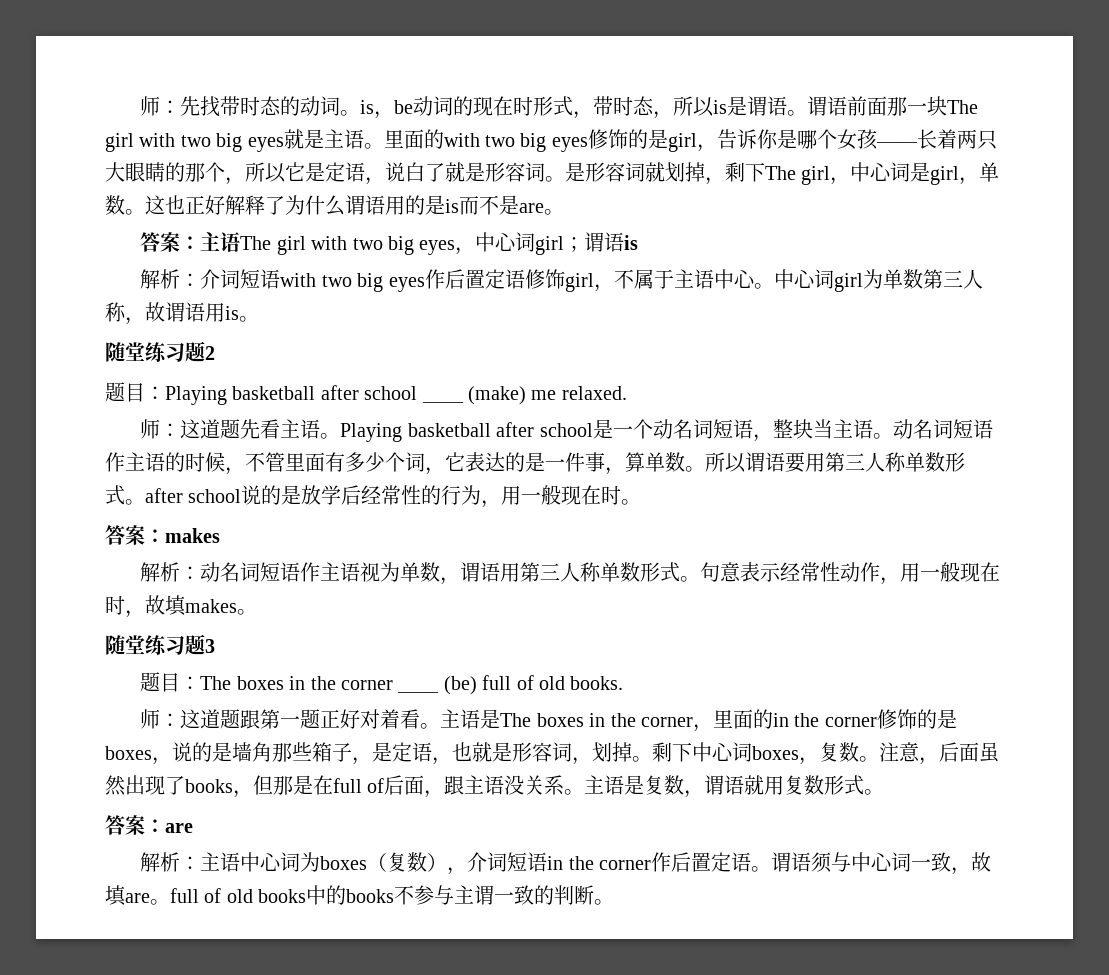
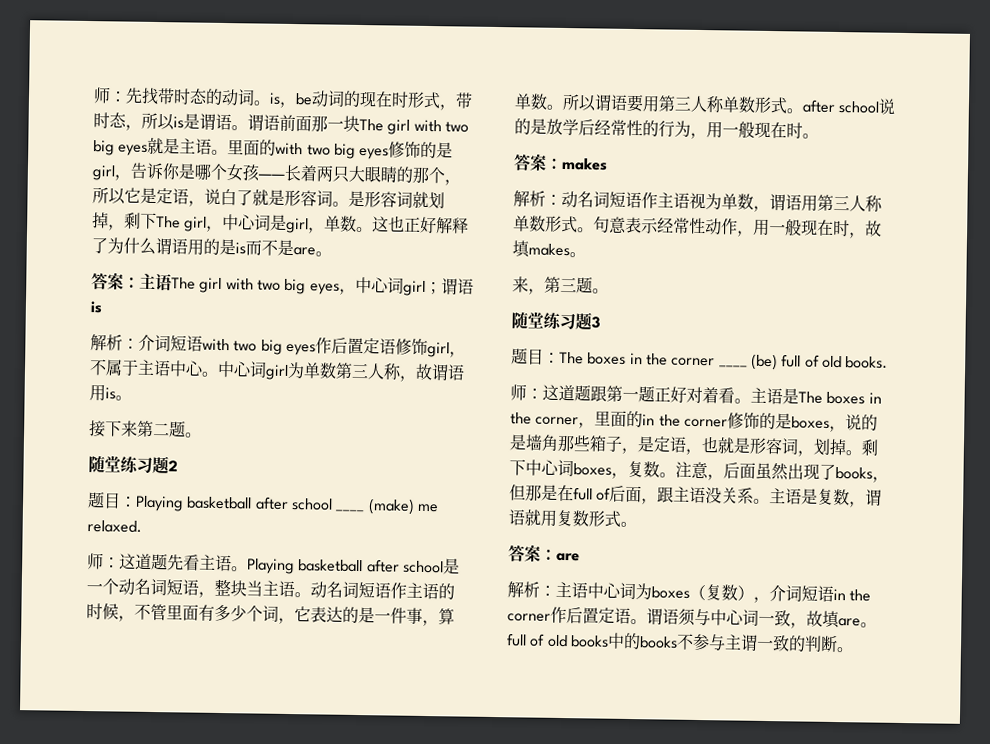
(259, 319) none -> [89,420,202,438] // 接下来第二题。
(257, 612) none -> [512,276,609,295] // 来，第三题。

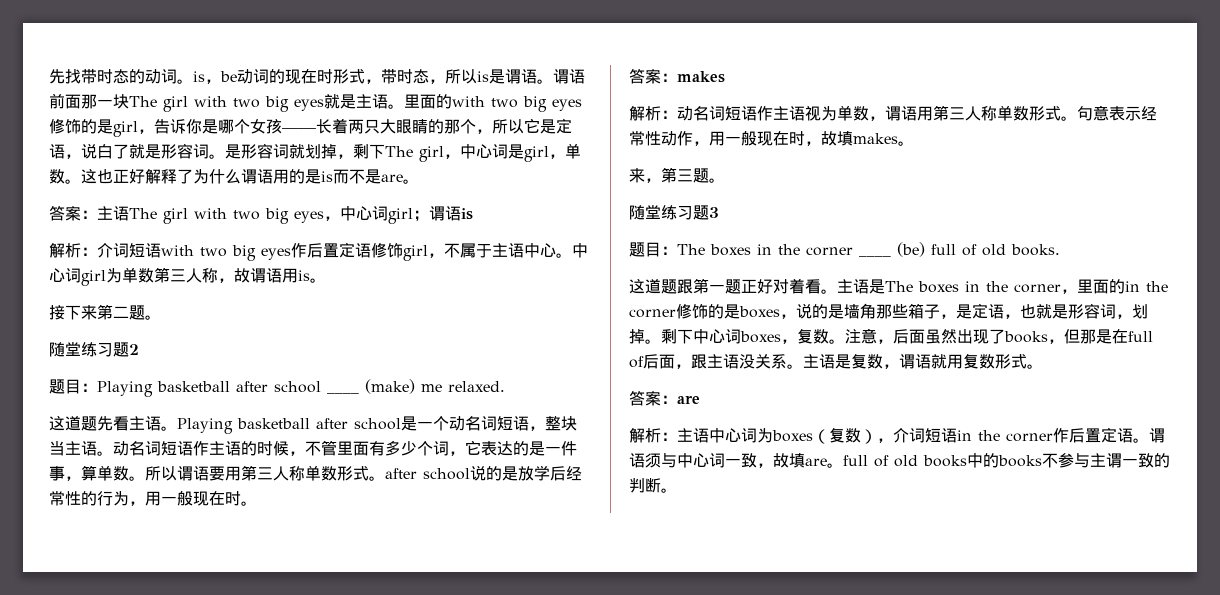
[93,87,127,104] 师： -> (49, 76) none
[87,553,120,570] 师： -> (505, 386) none
[510,384,543,401] 师： -> (1060, 250) none

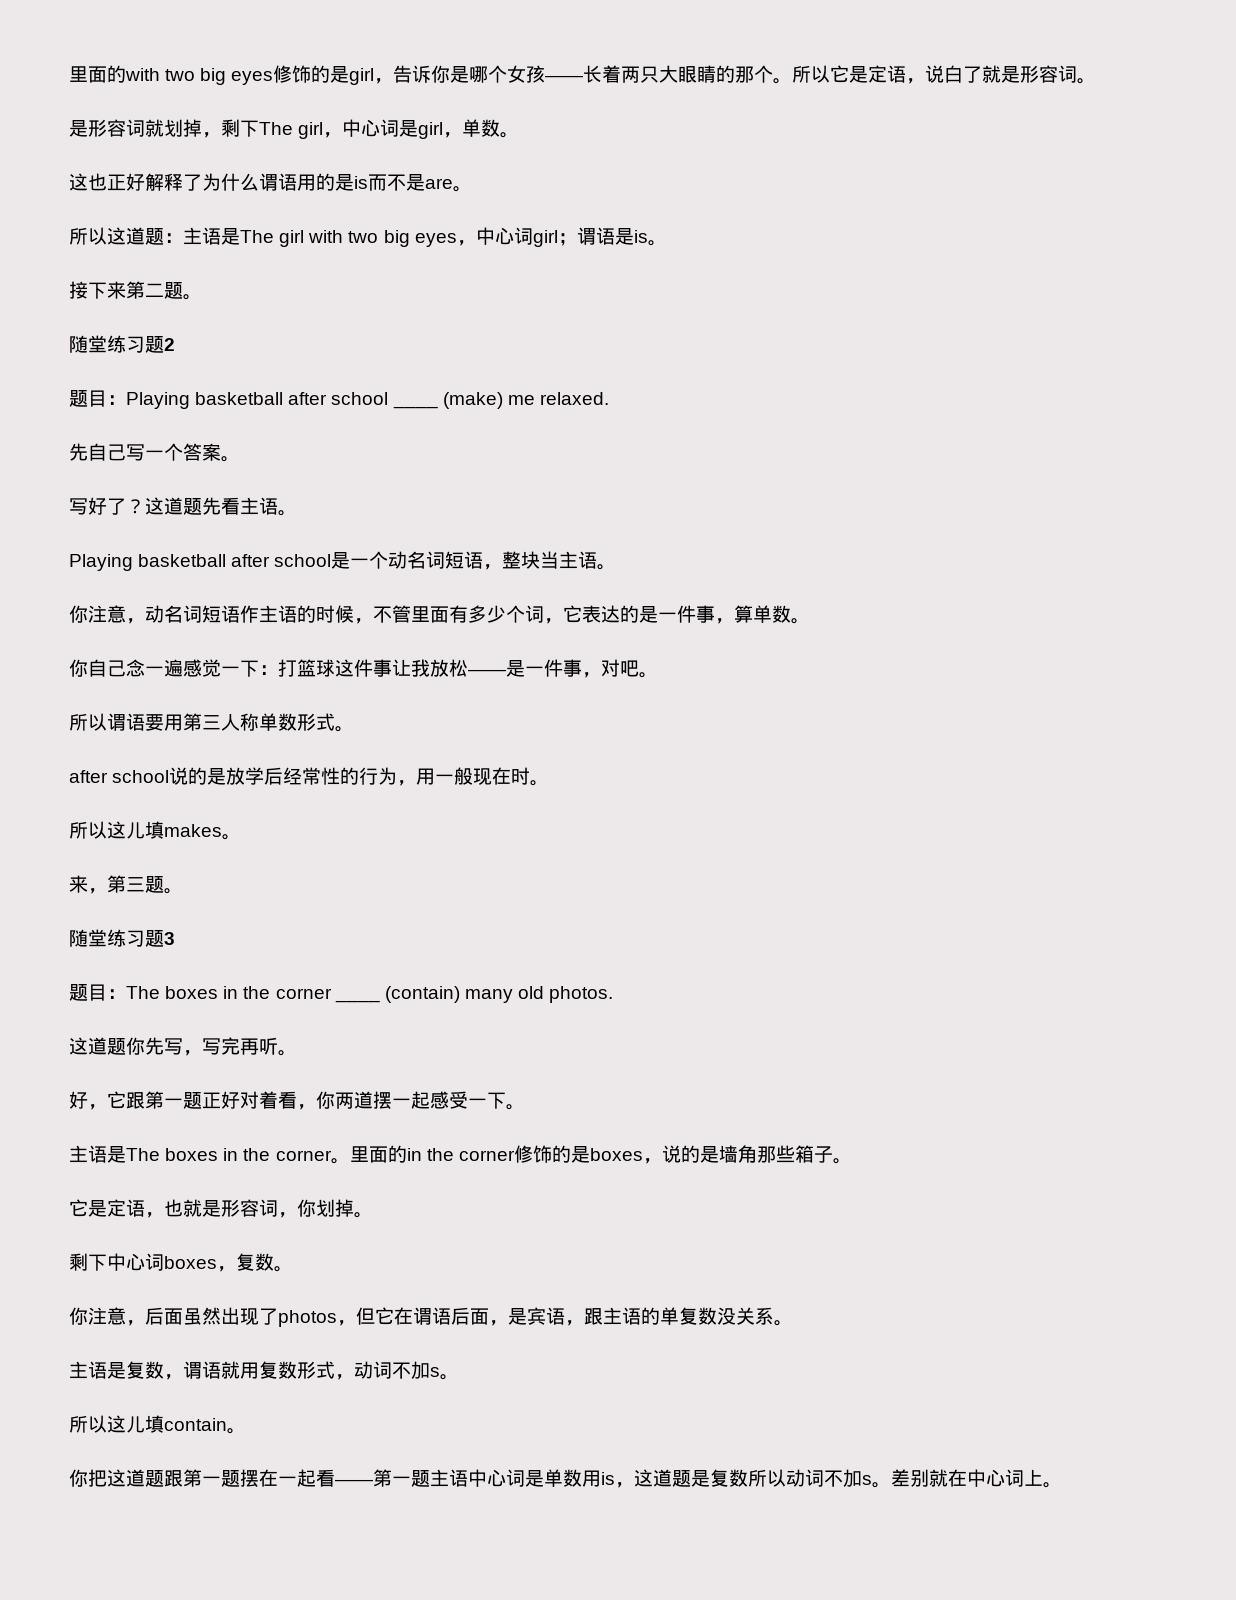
[49,69,585,84] [49,93,404,112] 先找带时态的动词。is，be动词的现在时形式，带时态，所以is是谓语。谓语前面那一块The girl with two big eyes就是主语。 -> (69, 74) none
[476,129,492,134] ， -> [773,78,793,84] 。
(225, 156) none -> (1097, 81) //
(81, 181) none -> (520, 135) //
[49,205,129,221] 答案：主语 -> [69,227,240,245] 所以这道题：主语是
[461,208,473,220] [49,242,588,261] [49,267,298,286] is // 解析：介词短语with two big eyes作后置定语修饰girl，不属于主语中心。中心词girl为单数第三人称，故谓语用 -> [614,228,634,245] 是
(505, 386) none -> [69,443,240,462] [69,497,145,515] 先自己写一个答案。 // 写好了？
(177, 428) none -> (297, 513) //
(113, 453) none -> [69,605,145,624] // 你注意，
(145, 478) none -> [69,659,658,678] // 你自己念一遍感觉一下：打篮球这件事让我放松——是一件事，对吧。 //
(385, 478) none -> (354, 729) //
[629,68,725,84] [629,105,1157,121] [629,130,837,146] 答案：makes // 解析：动名词短语作主语视为单数，谓语用第三人称单数形式。句意表示经常性动作，用一般现在时，故 -> [69,821,145,839] 所以这儿
[897,242,1060,257] [629,279,677,294] (be) full of old books. // 这道题 -> [384,986,614,1003] [69,1037,297,1056] [69,1091,126,1110] (contain) many old photos. // 这道题你先写，写完再听。 // 好，它
[821,289,837,294] 。 -> [297,1091,525,1110] ，你两道摆一起感受一下。 //
[1061,289,1077,294] ， -> [330,1158,350,1164] 。
[940,314,956,319] ， -> [832,1158,852,1164] [69,1199,88,1217] 。 // 它
(1132, 316) none -> [297,1199,316,1217] 你
(661, 341) none -> (373, 1215) //
(845, 341) none -> [69,1307,88,1325] // 你
[1004,329,1153,344] [629,354,739,369] books，但那是在full of后面，跟主语 -> [278,1307,717,1327] photos，但它在谓语后面，是宾语，跟主语的单复数
(803, 366) none -> (793, 1323) //
[1027,364,1043,369] [629,390,700,406] [629,427,1165,444] [629,453,1170,468] [629,478,661,493] 。 // 答案：are // 解析：主语中心词为boxes（复数），介词短语in the corner作后置定语。谓语须与中心词一致，故填are。full of old books中的books不参与主谓一致的判断 -> [335,1361,459,1380] [69,1415,246,1434] [69,1469,1043,1488] ，动词不加s。 // 所以这儿填contain。 // 你把这道题跟第一题摆在一起看——第一题主语中心词是单数用is，这道题是复数所以动词不加s。差别就在中心词上

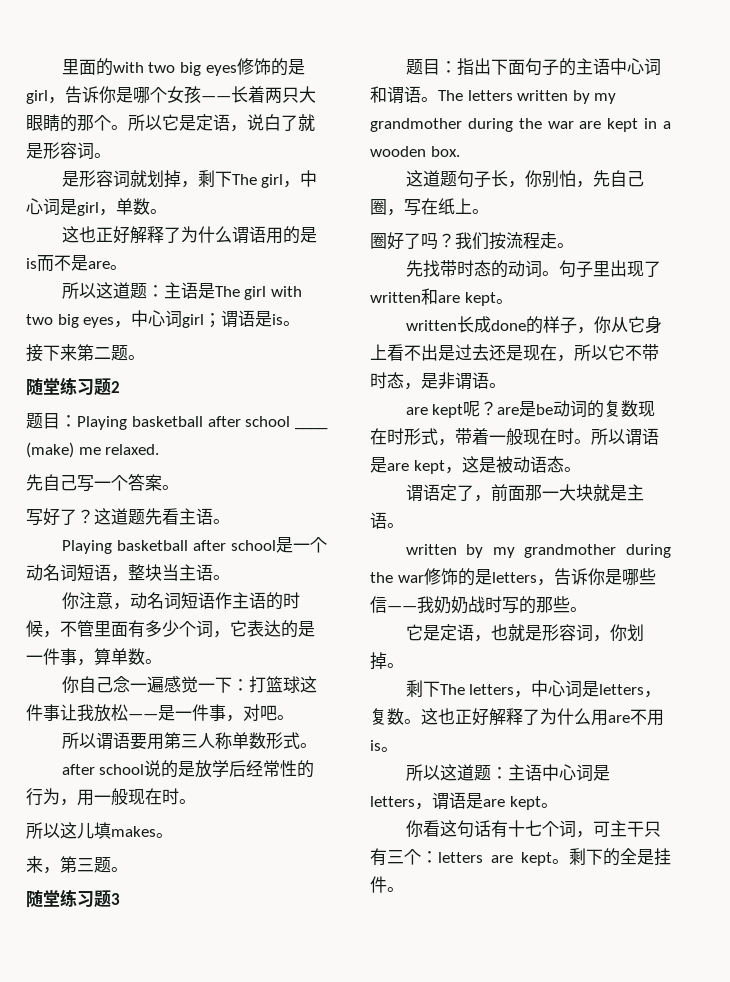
[126,986,332,999] [334,986,614,1003] [69,1037,297,1056] [69,1091,525,1110] [69,1145,833,1164] The boxes in the corner ____ (contain) many old photos. // 这道题你先写，写完再听。 // 好，它跟第一题正好对着看，你两道摆一起感受一下。 // 主语是The boxes in the corner。里面的in the corner修饰的是boxes，说的是墙角那些箱子 -> [456,58,661,76] [370,86,617,104] [370,118,671,132] [370,146,460,157] [405,170,644,188] [370,198,489,216] [370,232,574,250] [405,260,661,278] [370,288,513,306] [405,316,662,334] [370,344,659,362] [370,372,506,390] [405,400,656,418] [370,428,659,446] [370,456,581,474] [405,484,644,502] [370,512,404,529] [405,544,671,558] [370,568,656,586] [370,596,570,614] 指出下面句子的主语中心词和谓语。The letters written by my grandmother during the war are kept in a wooden box. // 这道题句子长，你别怕，先自己圈，写在纸上。 // 圈好了吗？我们按流程走。 // 先找带时态的动词。句子里出现了written和are kept。 // written长成done的样子，你从它身上看不出是过去还是现在，所以它不带时态，是非谓语。 // are kept呢？are是be动词的复数现在时形式，带着一般现在时。所以谓语是are kept，这是被动语态。 // 谓语定了，前面那一大块就是主语。 // written by my grandmother during the war修饰的是letters，告诉你是哪些信——我奶奶战时写的那些
[107,1253,293,1272] [69,1307,793,1327] [69,1361,459,1380] [69,1415,246,1434] [69,1469,1043,1488] 中心词boxes，复数。 // 你注意，后面虽然出现了photos，但它在谓语后面，是宾语，跟主语的单复数没关系。 // 主语是复数，谓语就用复数形式，动词不加s。 // 所以这儿填contain。 // 你把这道题跟第一题摆在一起看——第一题主语中心词是单数用is，这道题是复数所以动词不加s。差别就在中心词上 -> [439,680,662,698] [370,708,664,726] [370,740,398,752] [405,764,610,781] [370,792,558,810] [405,820,661,838] [370,848,671,866] [370,876,387,893] The letters，中心词是letters，复数。这也正好解释了为什么用are不用is。 // 所以这道题：主语中心词是letters，谓语是are kept。 // 你看这句话有十七个词，可主干只有三个：letters are kept。剩下的全是挂件

